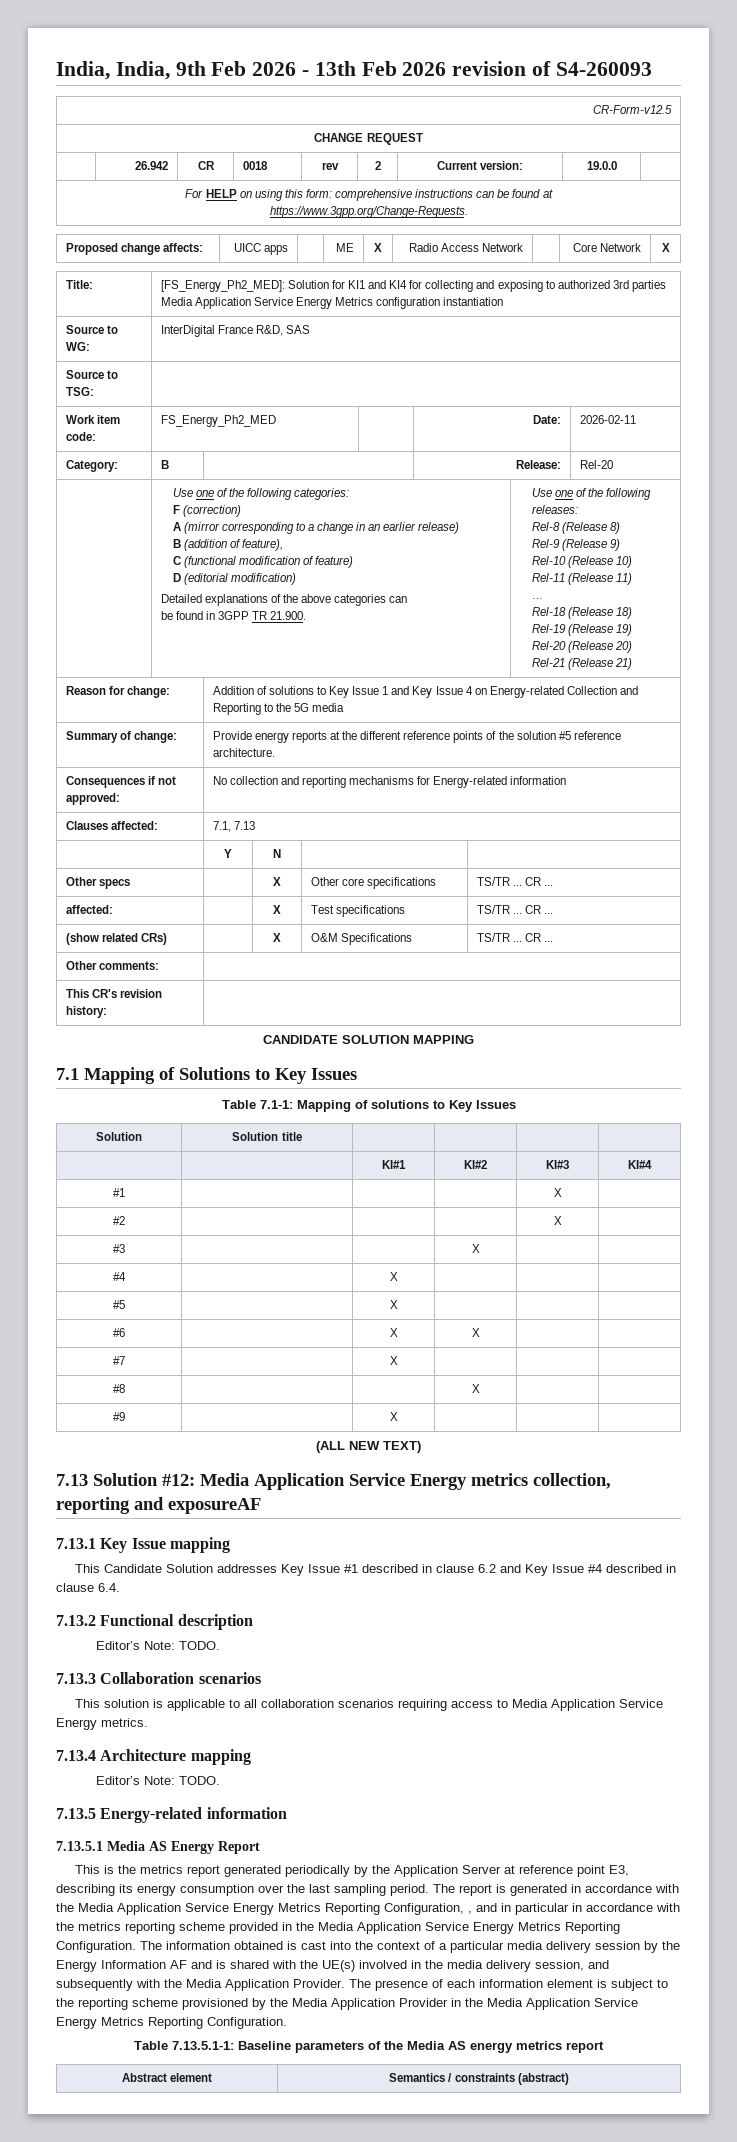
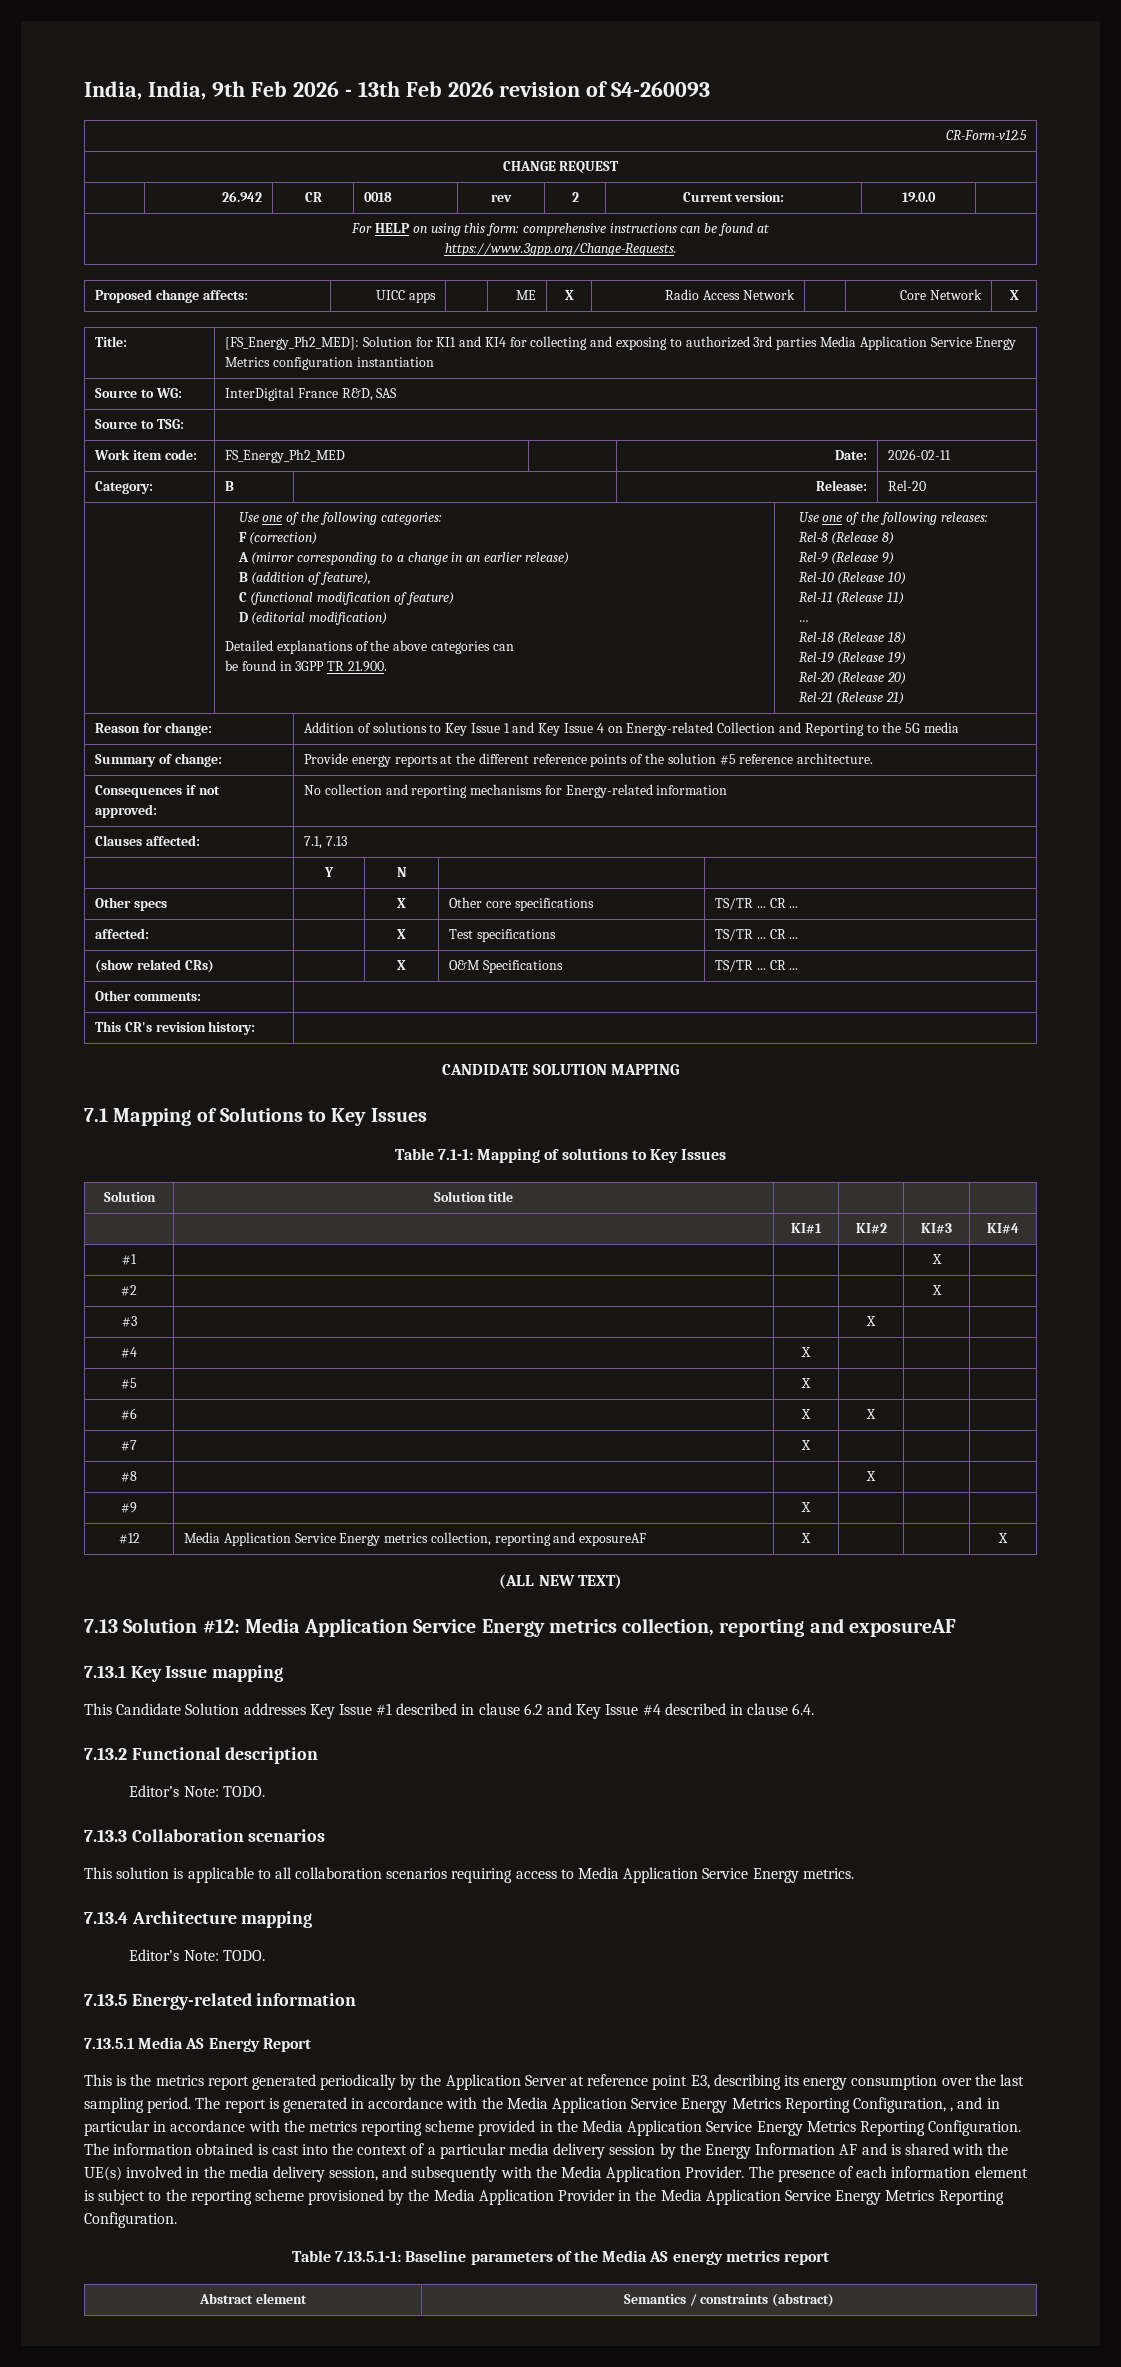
(398, 1416) none -> [118,1533,140,1544] [184,1532,647,1546] [801,1533,811,1543] [998,1533,1008,1543] // #12 | Media Application Service Energy metrics collection, reporting and exposureAF | X | | | X

